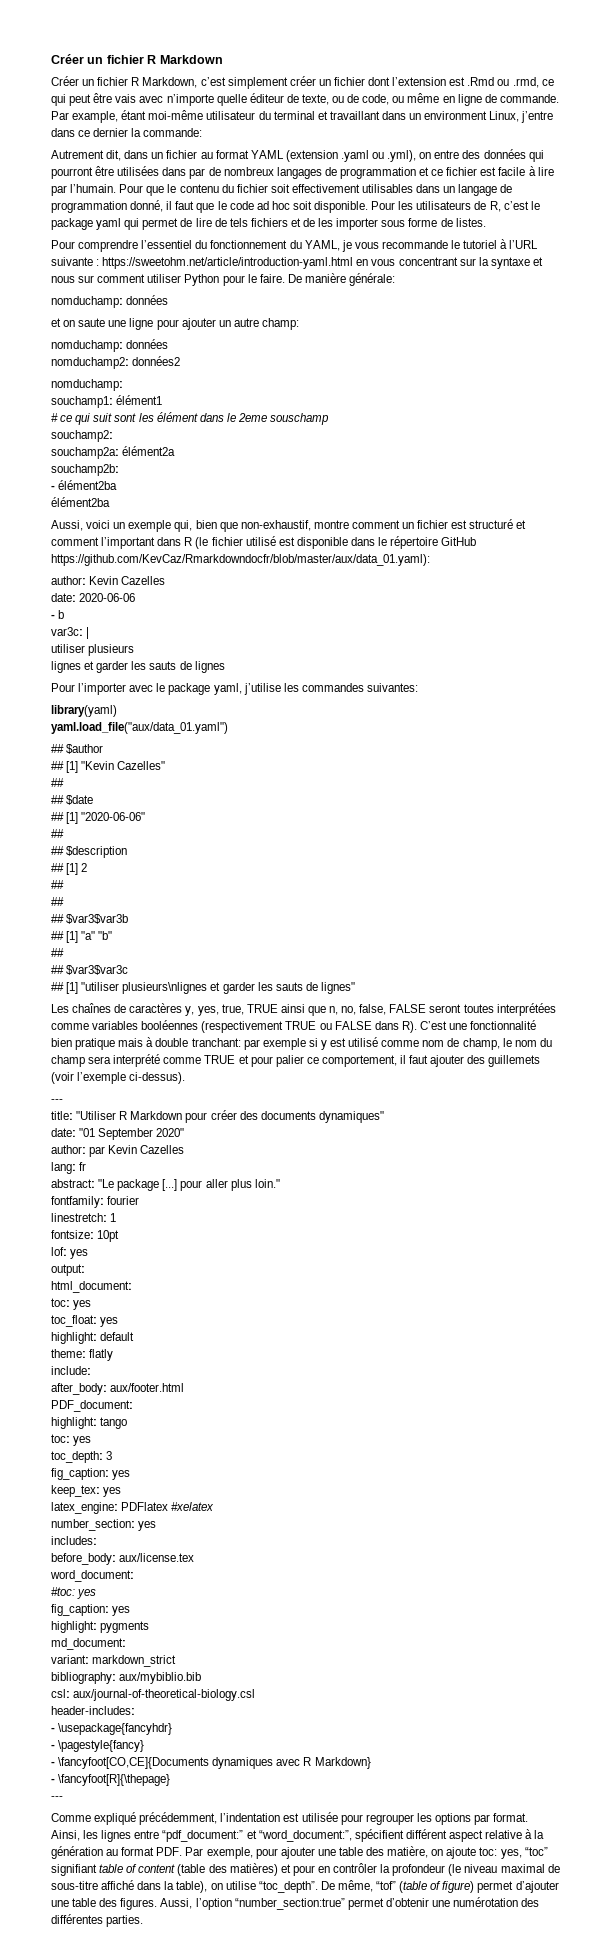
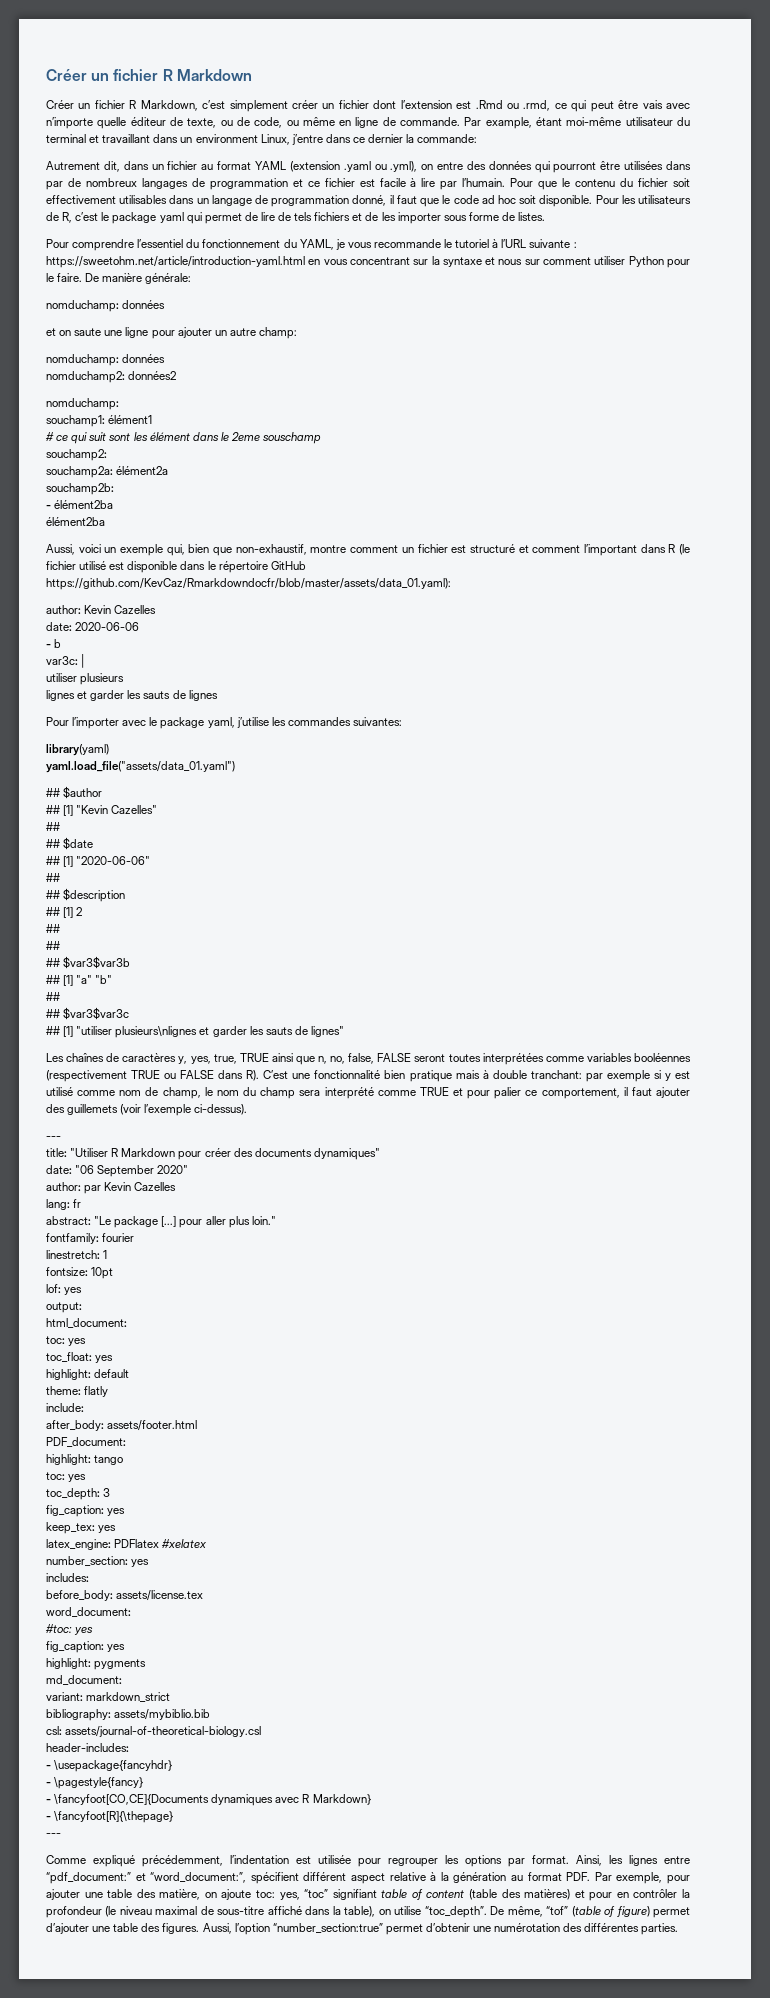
[51,554,430,566] https://github.com/KevCaz/Rmarkdowndocfr/blob/master/aux/data_01.yaml): -> [46,578,451,590] https://github.com/KevCaz/Rmarkdowndocfr/blob/master/assets/data_01.yaml):
[51,722,228,734] yaml.load_file("aux/data_01.yaml") -> [46,761,235,773] yaml.load_file("assets/data_01.yaml")
[79,1128,96,1137] "01 -> [75,1165,95,1174] "06
[110,1383,185,1392] aux/footer.html -> [107,1420,198,1431] assets/footer.html
[119,1553,195,1562] aux/license.tex -> [116,1590,204,1601] assets/license.tex
[119,1672,202,1684] aux/mybiblio.bib -> [114,1709,211,1720] assets/mybiblio.bib
[73,1689,256,1701] aux/journal-of-theoretical-biology.csl -> [65,1726,262,1737] assets/journal-of-theoretical-biology.csl

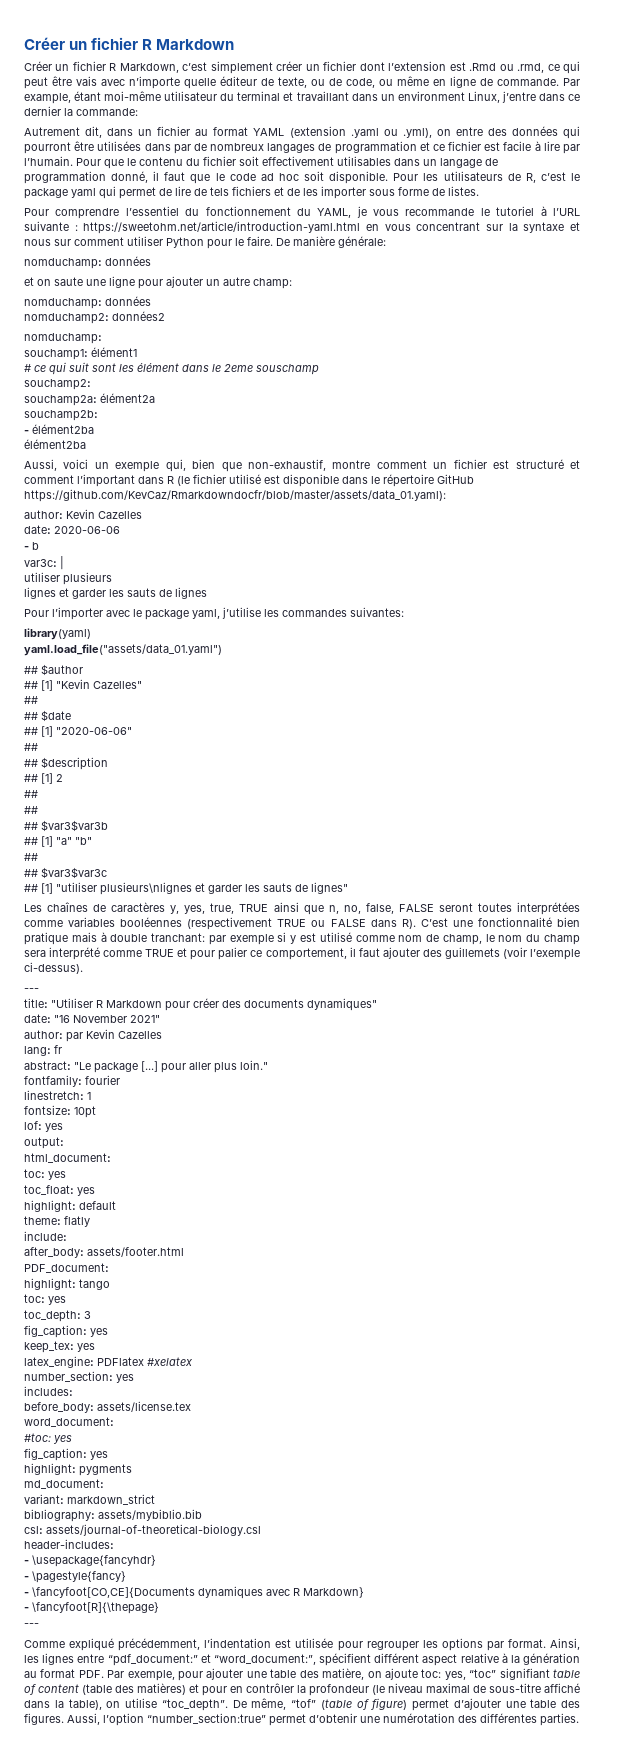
[75,1165,189,1177] "06 September 2020" -> [54,1015,160,1023] "16 November 2021"

